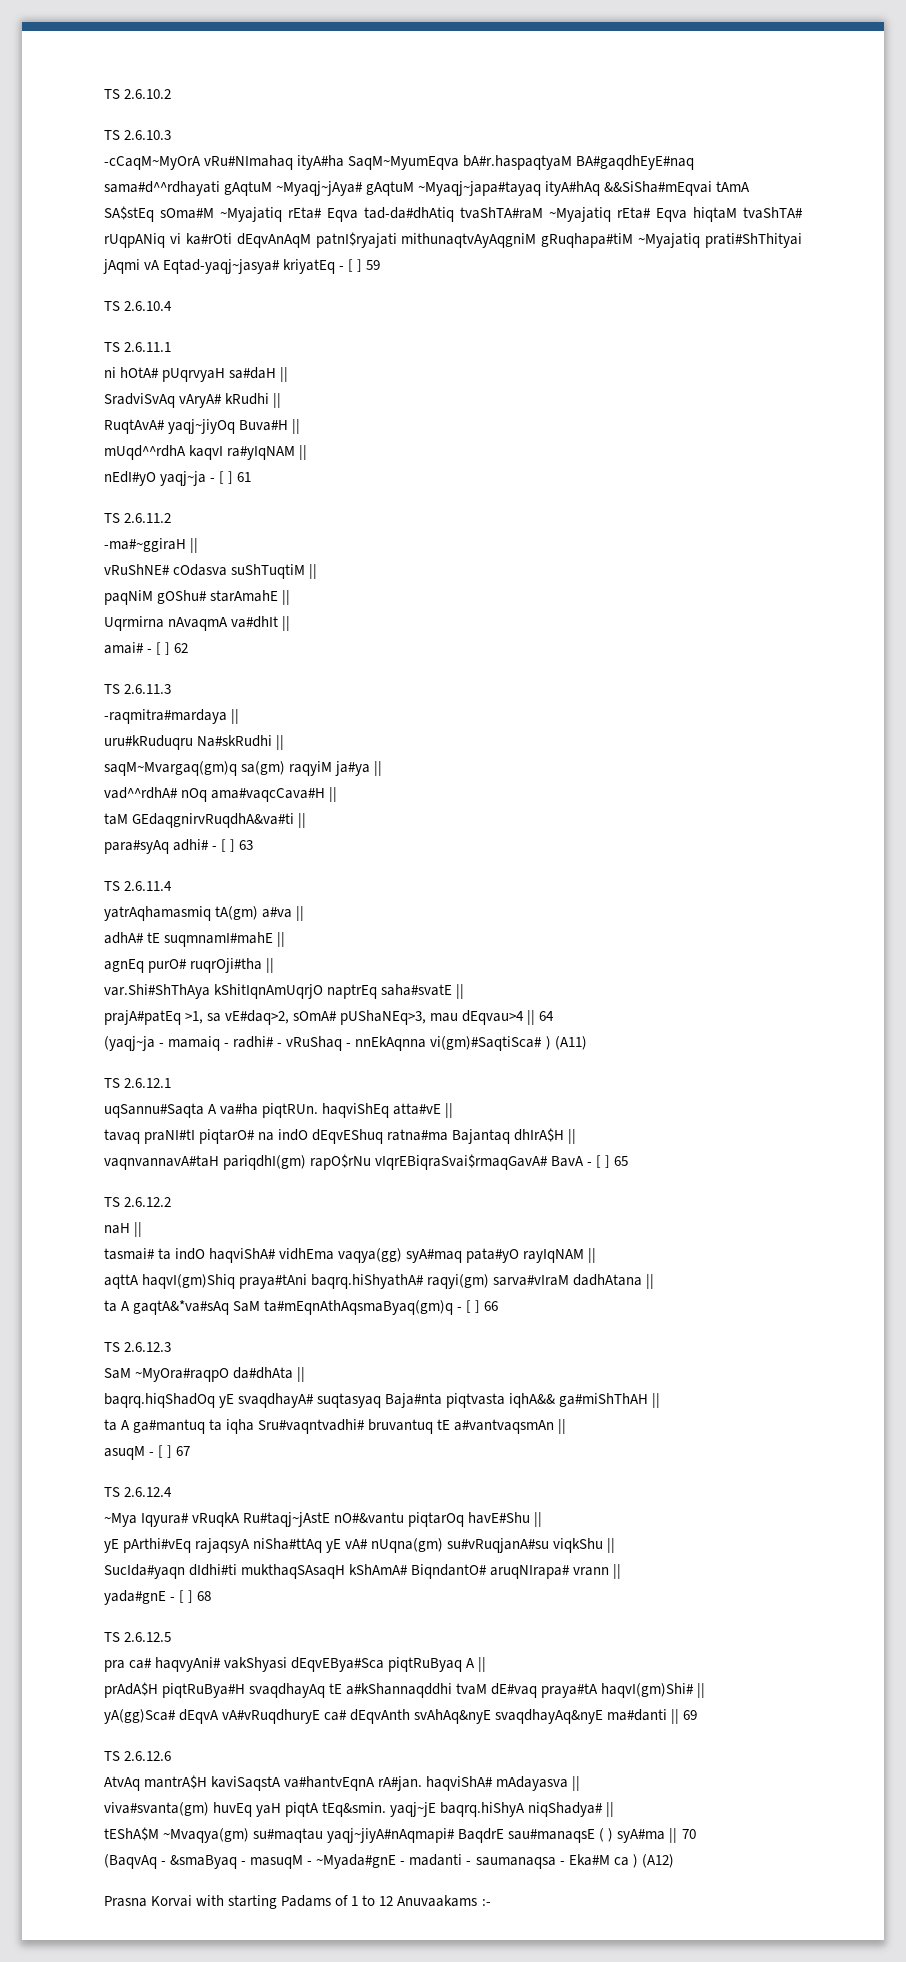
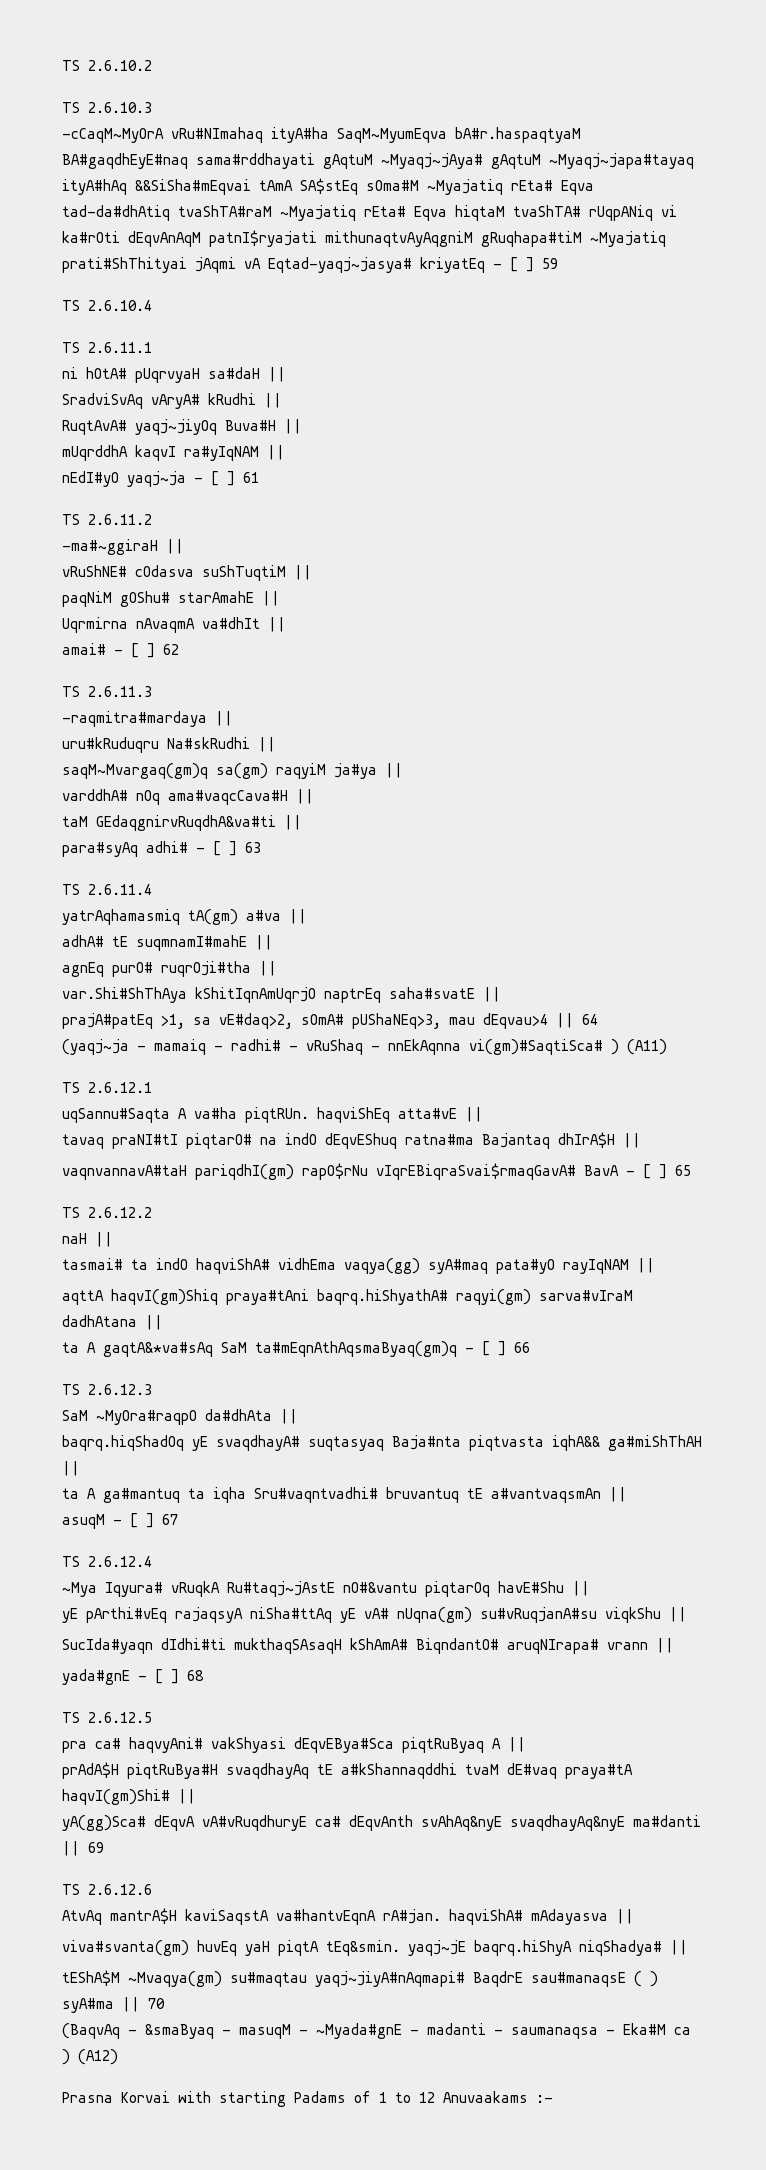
[104,181,220,196] sama#d^^rdhayati -> [196,153,315,169] sama#rddhayati
[104,445,186,460] mUqd^^rdhA -> [62,445,128,461] mUqrddhA
[104,787,178,799] vad^^rdhA# -> [62,789,128,801] varddhA#

